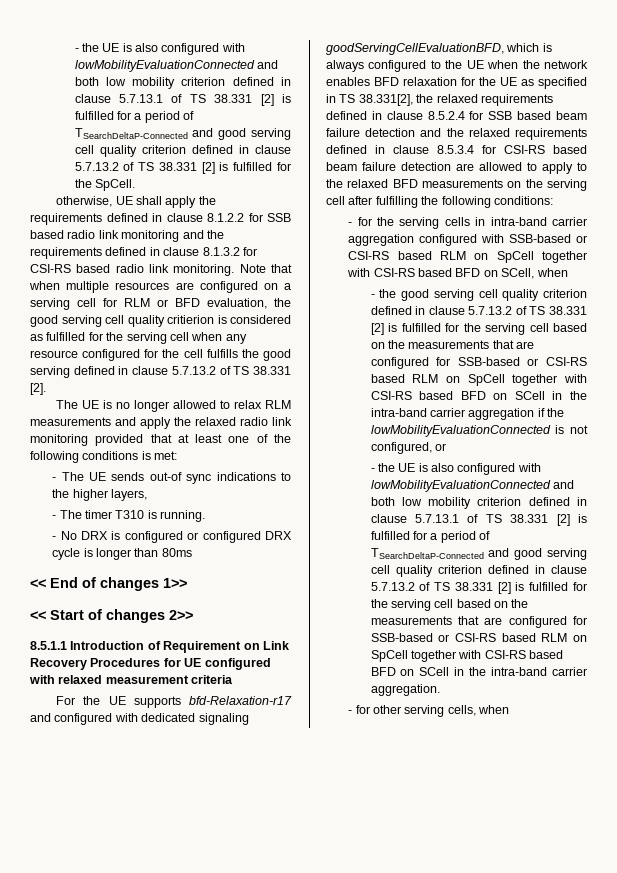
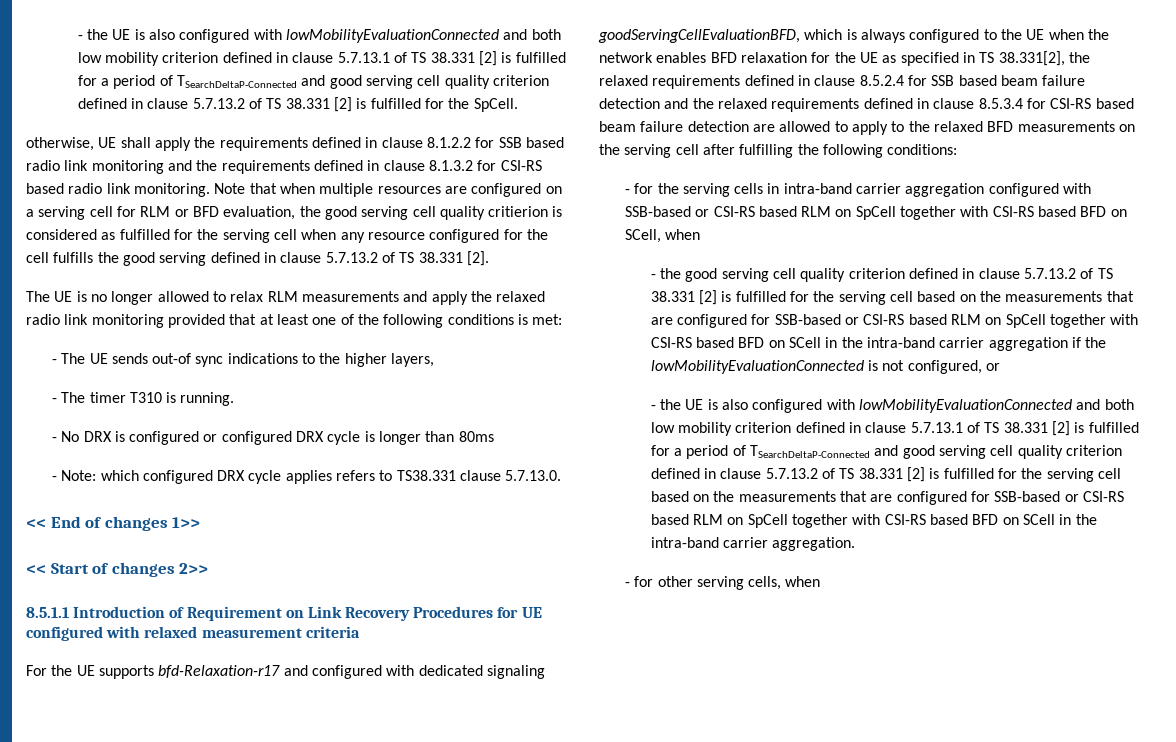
(192, 552) none -> [51,470,562,484] // - Note: which configured DRX cycle applies refers to TS38.331 clause 5.7.13.0.

